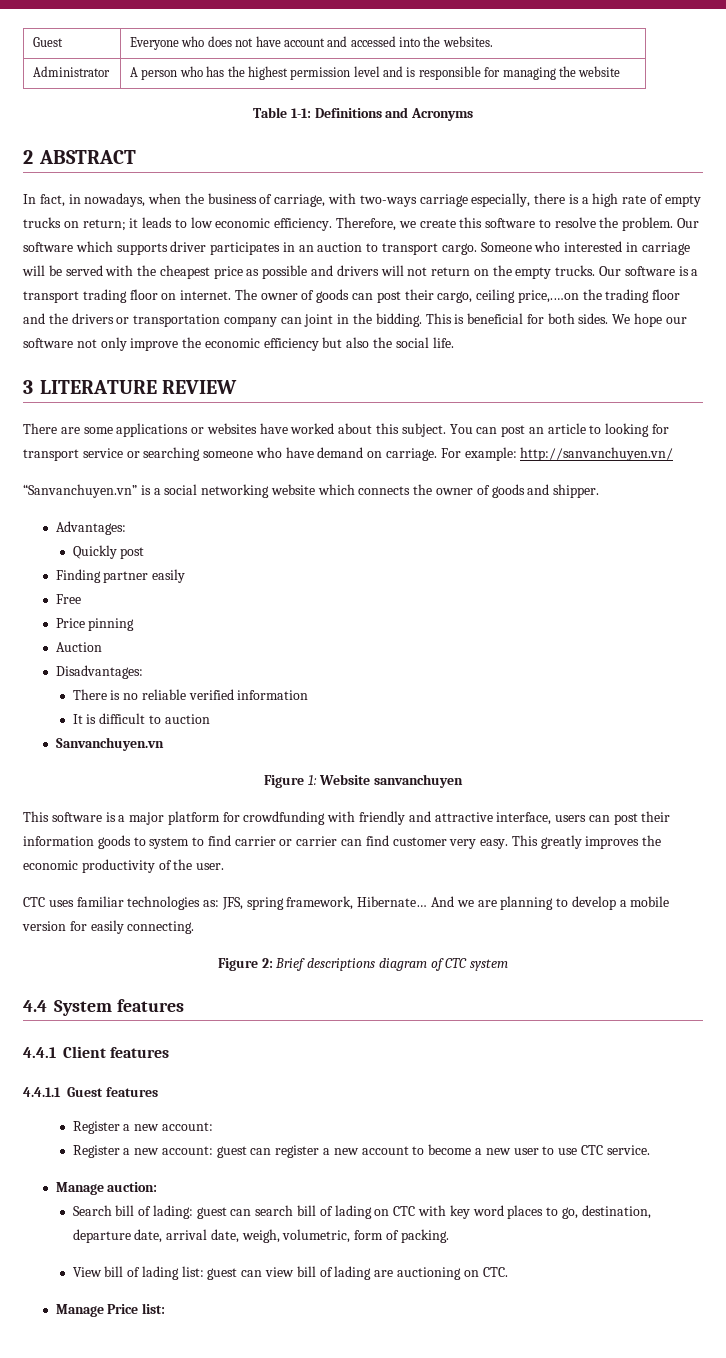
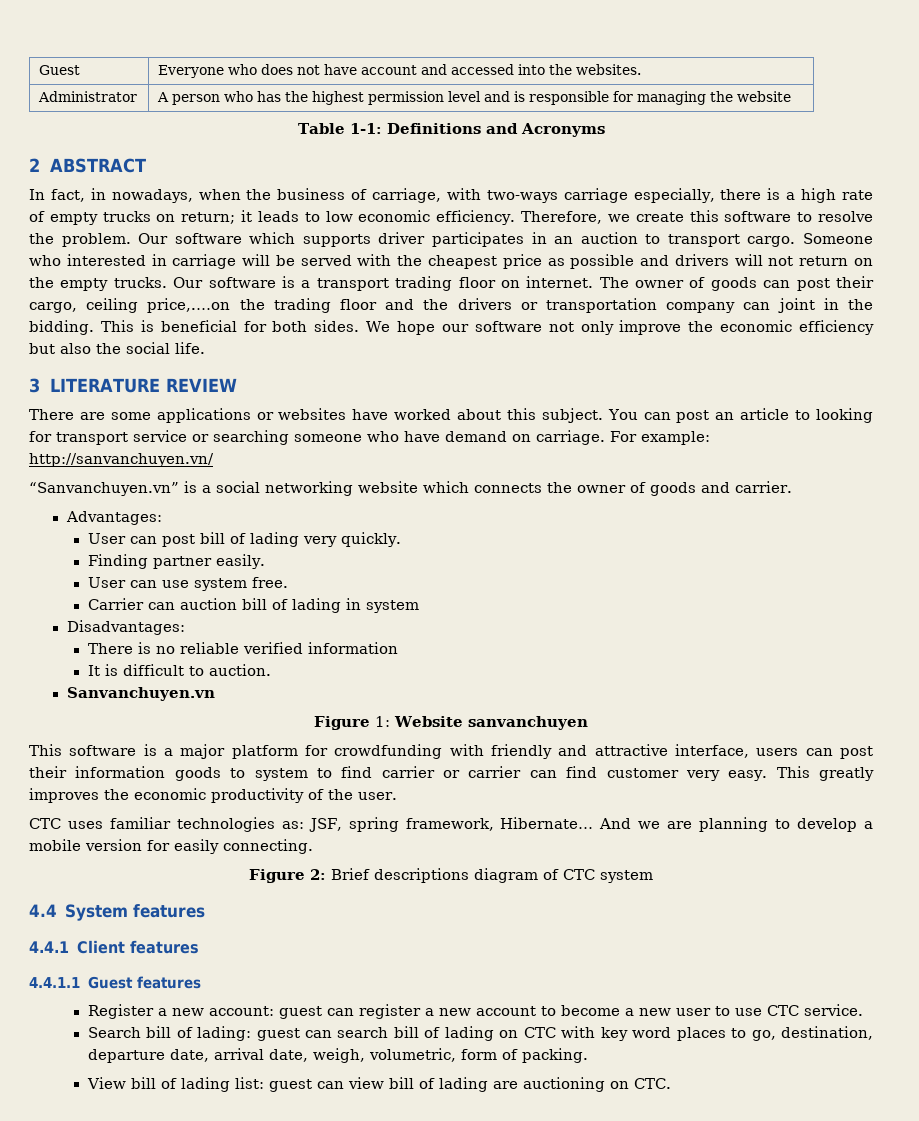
[553,484,600,498] shipper. -> [735,481,792,493] carrier.
[72,545,145,559] [55,569,186,583] [55,594,81,604] [55,618,135,631] [55,642,102,652] Quickly post // Finding partner easily // Free // Price pinning // Auction -> [87,532,401,547] [87,554,265,569] [87,577,288,591] [87,598,419,613] User can post bill of lading very quickly. // Finding partner easily. // User can use system free. // Carrier can auction bill of lading in system
[164,714,210,724] auction -> [208,664,271,676] auction.
[221,897,243,910] JFS, -> [308,818,342,832] JSF,
[72,1145,213,1158] // Register a new account: -> (274, 1011) none
[55,1182,158,1195] // Manage auction: -> (863, 1010) none
[55,1303,166,1317] // Manage Price list: -> (671, 1083) none

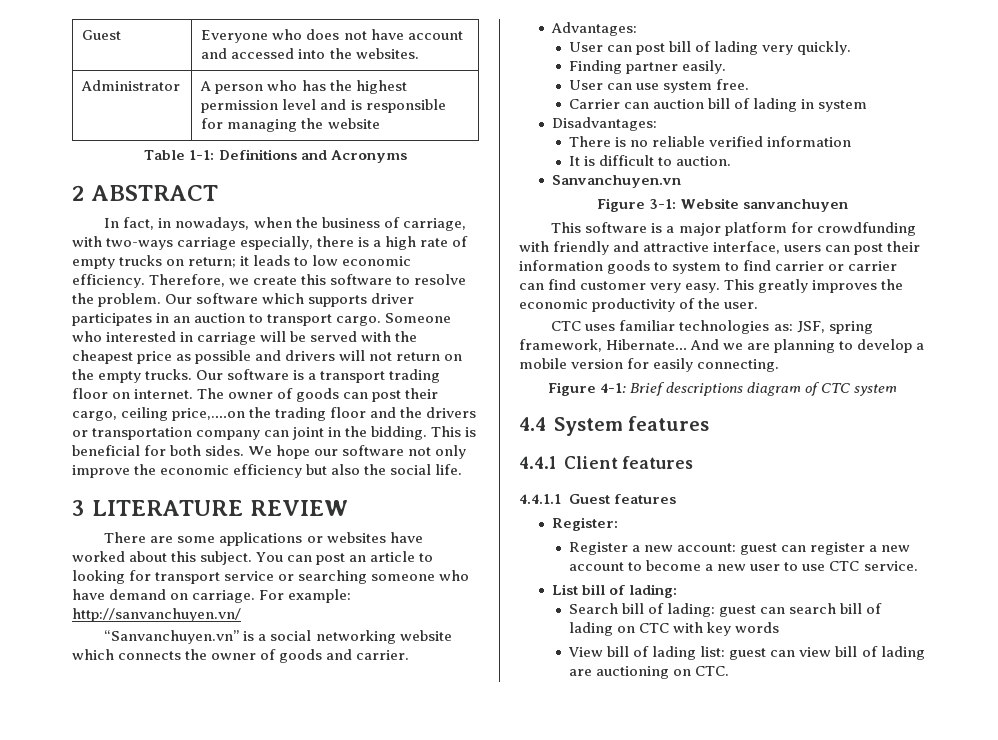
[375,716,391,727] 1: -> [649,199,677,209] 3-1:
[310,869,326,880] 2: -> [599,383,626,393] 4-1:
(201, 982) none -> [552,517,619,531] // Register:
(863, 1010) none -> [552,584,678,598] // List bill of lading:
[632,1026,874,1041] [87,1048,588,1063] word places to go, destination, departure date, arrival date, weigh, volumetric, form of packing. -> [735,622,780,633] words

